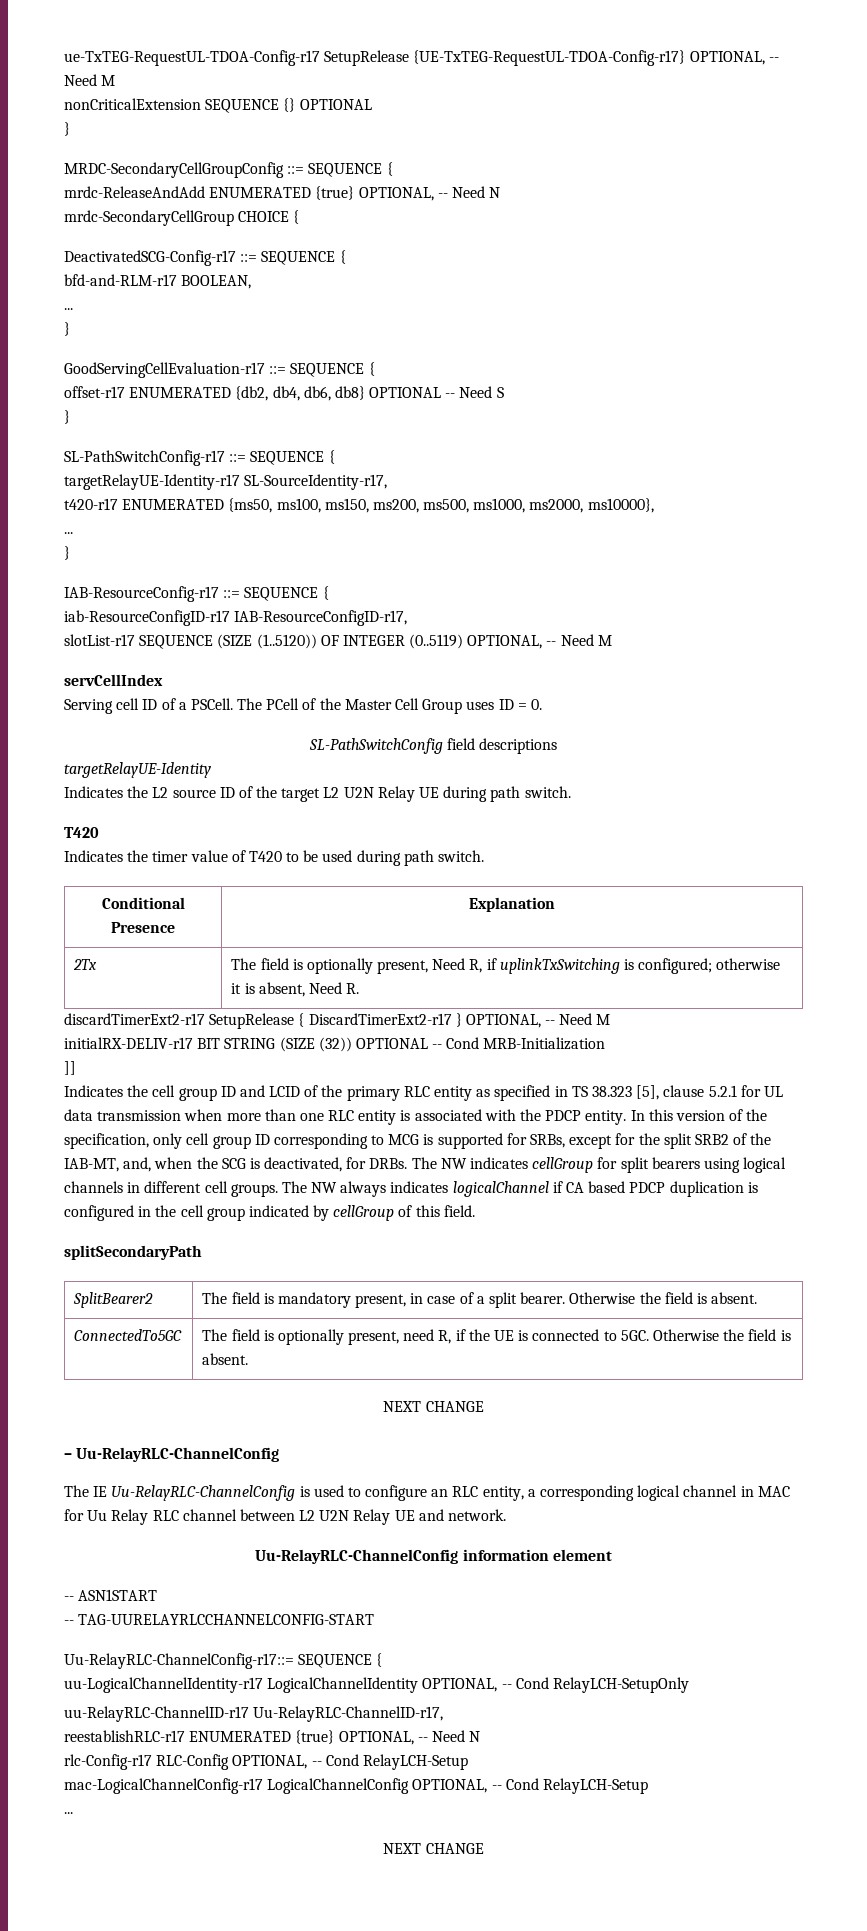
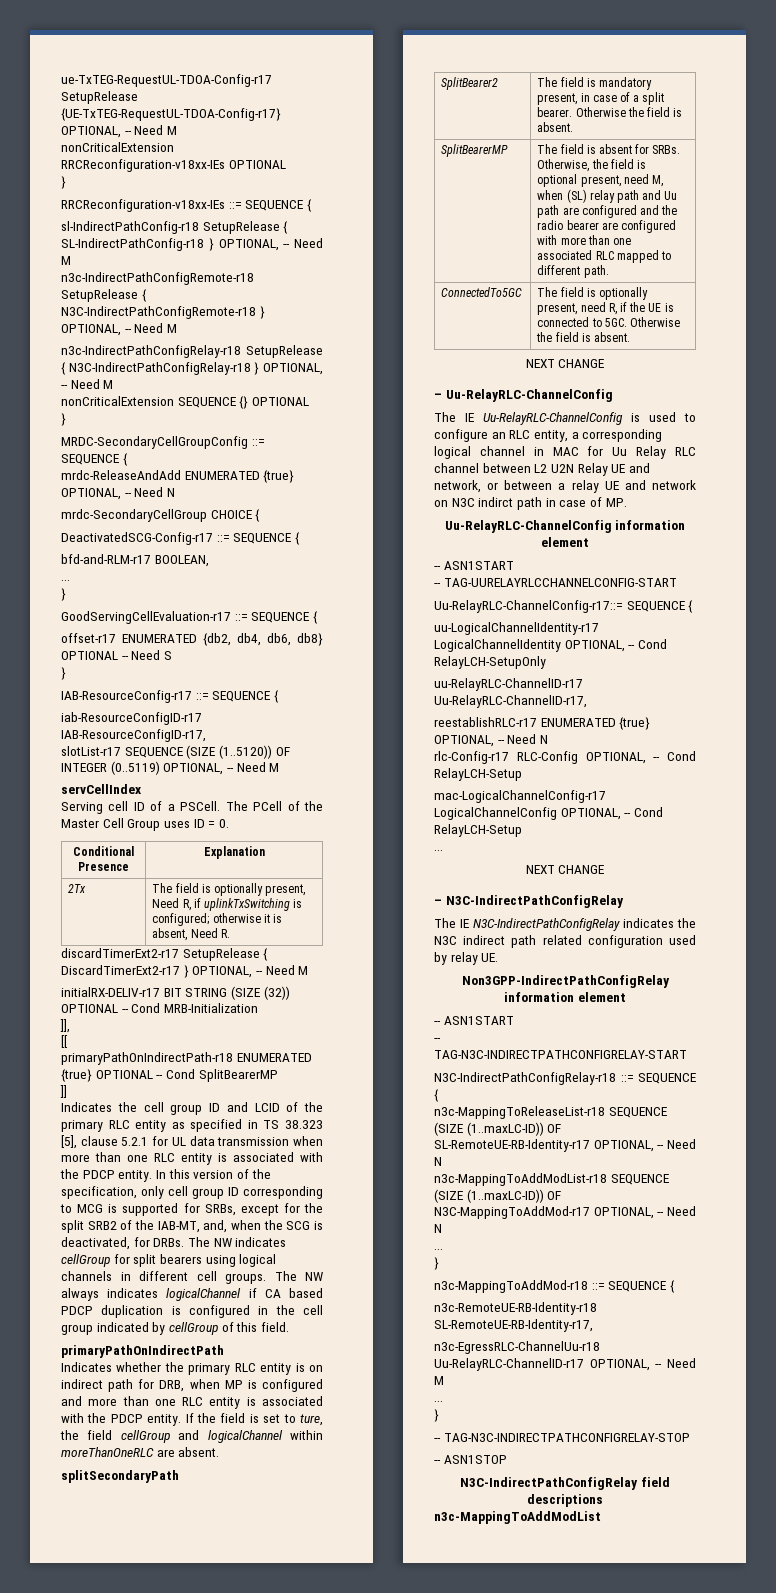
(116, 80) none -> [61,142,174,152] [61,159,286,172] [61,176,66,189] [61,199,312,212] [61,221,289,234] [61,238,323,251] [61,256,71,265] [61,272,254,285] [61,289,147,302] [61,306,265,319] [61,323,177,336] [61,345,323,358] [61,362,323,375] [61,379,114,389] // nonCriticalExtension RRCReconfiguration-v18xx-IEs OPTIONAL // } // RRCReconfiguration-v18xx-IEs ::= SEQUENCE { // sl-IndirectPathConfig-r18 SetupRelease { SL-IndirectPathConfig-r18 } OPTIONAL, -- Need M // n3c-IndirectPathConfigRemote-r18 SetupRelease { N3C-IndirectPathConfigRemote-r18 } OPTIONAL, -- Need M // n3c-IndirectPathConfigRelay-r18 SetupRelease { N3C-IndirectPathConfigRelay-r18 } OPTIONAL, -- Need M
[64,450,335,466] [64,474,388,490] [64,498,654,513] [64,532,73,534] [64,546,70,560] // SL-PathSwitchConfig-r17 ::= SEQUENCE { // targetRelayUE-Identity-r17 SL-SourceIdentity-r17, // t420-r17 ENUMERATED {ms50, ms100, ms150, ms200, ms500, ms1000, ms2000, ms10000}, // ... // } -> (66, 673) none
[308,738,558,754] [64,762,211,778] [64,786,571,802] [64,827,99,838] [64,850,485,866] // SL-PathSwitchConfig field descriptions // targetRelayUE-Identity // Indicates the L2 source ID of the target L2 U2N Relay UE during path switch. // T420 // Indicates the timer value of T420 to be used during path switch. -> (229, 823) none
(606, 1043) none -> [60,1019,70,1033] [61,1035,68,1048] [61,1052,312,1065] [61,1069,278,1082] // ]], // [[ // primaryPathOnIndirectPath-r18 ENUMERATED {true} OPTIONAL -- Cond SplitBearerMP
(475, 1211) none -> [61,1345,224,1358] [61,1362,324,1375] [61,1379,323,1392] [61,1396,323,1409] [61,1413,324,1426] [60,1430,323,1443] [61,1447,220,1457] // primaryPathOnIndirectPath // Indicates whether the primary RLC entity is on indirect path for DRB, when MP is configured and more than one RLC entity is associated with the PDCP entity. If the field is set to ture, the field cellGroup and logicalChannel within moreThanOneRLC are absent.
(758, 1298) none -> [441,144,509,157] [537,144,681,154] [537,159,646,172] [537,174,663,187] [537,189,678,203] [537,205,678,218] [537,220,676,233] [537,235,631,245] [537,250,671,263] [537,265,609,278] // SplitBearerMP | The field is absent for SRBs. Otherwise, the field is optional present, need M, when (SL) relay path and Uu path are configured and the radio bearer are configured with more than one associated RLC mapped to different path.
[448,1509,507,1521] network. -> [434,480,696,493] [434,497,627,510] network, or between a relay UE and network on N3C indirct path in case of MP.
(484, 1848) none -> [434,895,624,908] [434,918,696,931] [434,935,696,948] [434,952,499,965] [461,975,670,988] [504,992,626,1002] [434,1016,514,1025] [434,1038,441,1042] [434,1050,687,1059] [434,1072,696,1085] [434,1089,439,1102] [434,1106,667,1119] [434,1122,562,1136] [434,1139,696,1152] [434,1157,442,1166] [434,1173,669,1186] [434,1189,562,1203] [434,1206,696,1219] [434,1224,442,1233] [434,1249,443,1250] [434,1257,439,1270] [434,1280,675,1293] [434,1302,597,1315] [434,1319,593,1332] [434,1341,600,1354] [434,1358,696,1371] [434,1376,444,1385] [434,1401,443,1402] [434,1409,439,1422] [434,1433,690,1442] [434,1455,507,1464] [460,1477,670,1490] [527,1494,603,1507] [434,1511,601,1524] // – N3C-IndirectPathConfigRelay // The IE N3C-IndirectPathConfigRelay indicates the N3C indirect path related configuration used by relay UE. // Non3GPP-IndirectPathConfigRelay information element // -- ASN1START // -- TAG-N3C-INDIRECTPATHCONFIGRELAY-START // N3C-IndirectPathConfigRelay-r18 ::= SEQUENCE { // n3c-MappingToReleaseList-r18 SEQUENCE (SIZE (1..maxLC-ID)) OF SL-RemoteUE-RB-Identity-r17 OPTIONAL, -- Need N // n3c-MappingToAddModList-r18 SEQUENCE (SIZE (1..maxLC-ID)) OF N3C-MappingToAddMod-r17 OPTIONAL, -- Need N // ... // } // n3c-MappingToAddMod-r18 ::= SEQUENCE { // n3c-RemoteUE-RB-Identity-r18 SL-RemoteUE-RB-Identity-r17, // n3c-EgressRLC-ChannelUu-r18 Uu-RelayRLC-ChannelID-r17 OPTIONAL, -- Need M // ... // } // -- TAG-N3C-INDIRECTPATHCONFIGRELAY-STOP // -- ASN1STOP // N3C-IndirectPathConfigRelay field descriptions // n3c-MappingToAddModList

